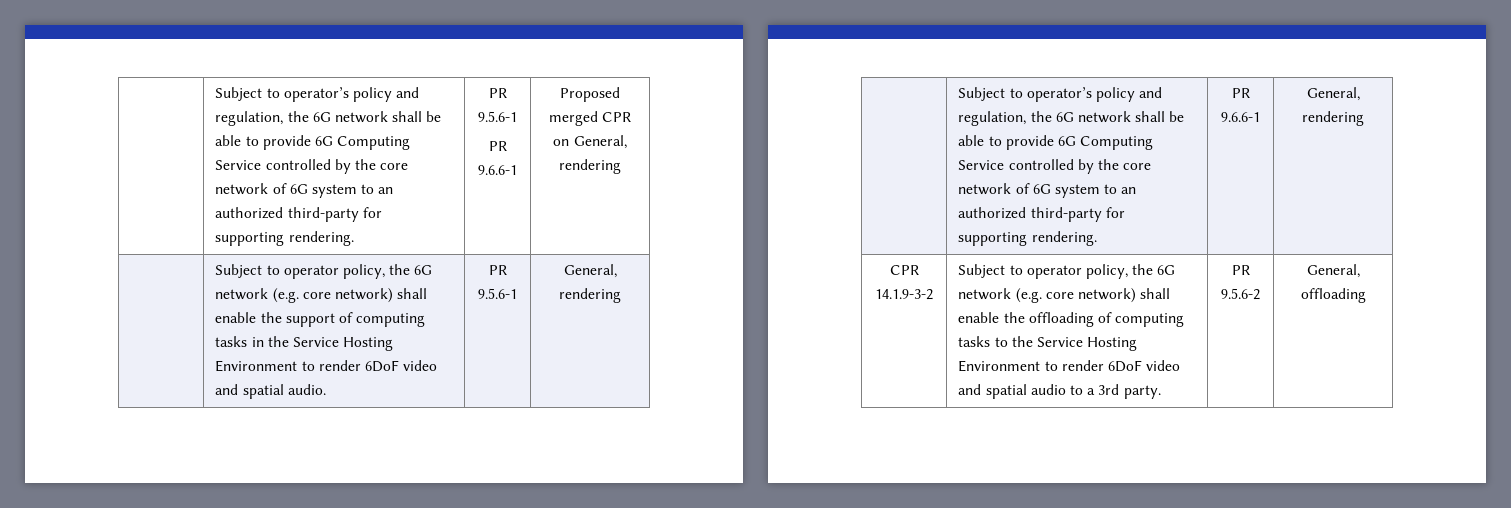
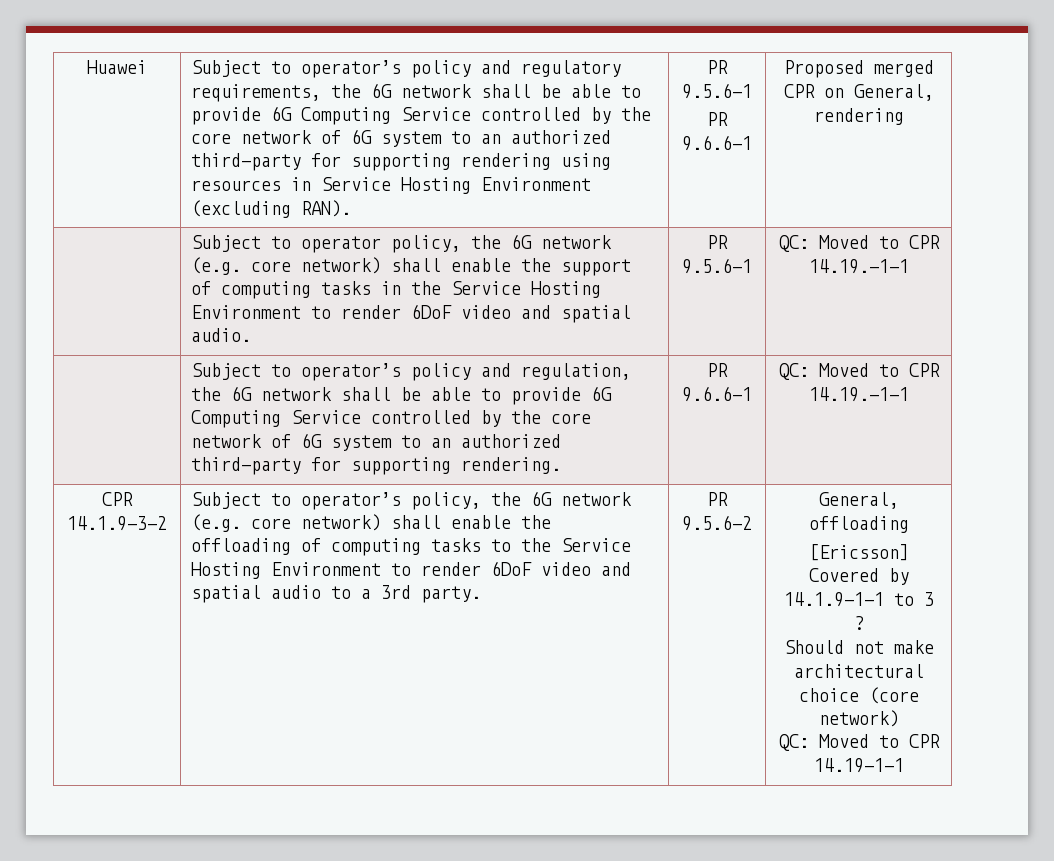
[215,87,420,102] [215,111,284,126] | Subject to operator’s policy and regulation, -> [87,60,147,74] [191,60,622,78] [191,84,322,102] Huawei | Subject to operator’s policy and regulatory requirements,
[288,231,354,246] rendering. -> [461,153,612,170] [191,177,592,194] [191,200,352,218] rendering using resources in Service Hosting Environment (excluding RAN).
[563,264,617,278] [559,288,621,303] General, rendering -> [778,235,940,252] [808,259,909,274] QC: Moved to CPR 14.19.-1-1
[1306,87,1360,101] [1302,111,1364,126] General, rendering -> [778,363,940,380] [808,387,909,402] QC: Moved to CPR 14.19.-1-1
[1026,265,1082,279] operator -> [301,492,402,510] operator’s
(1366, 295) none -> [808,544,909,561] [808,568,909,585] [783,592,934,607] [853,616,864,630] [783,640,934,654] [793,664,924,678] [798,687,919,704] [818,710,899,727] [778,734,940,751] [813,758,904,773] // [Ericsson] Covered by 14.1.9-1-1 to 3 ? // Should not make architectural choice (core network) // QC: Moved to CPR 14.19-1-1

